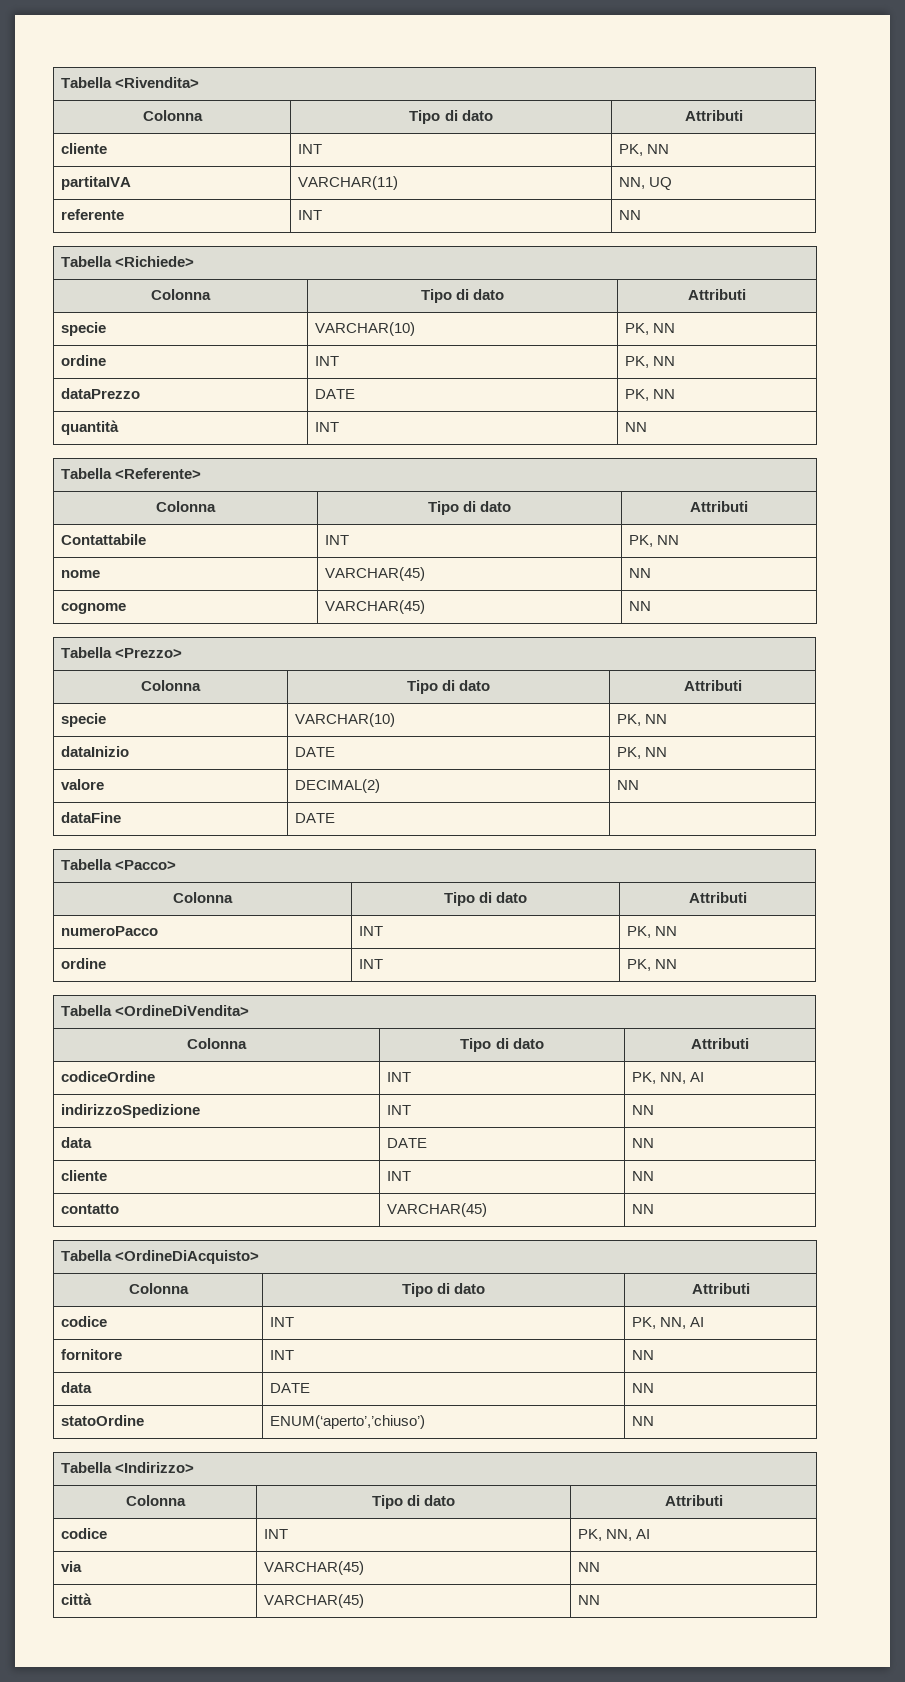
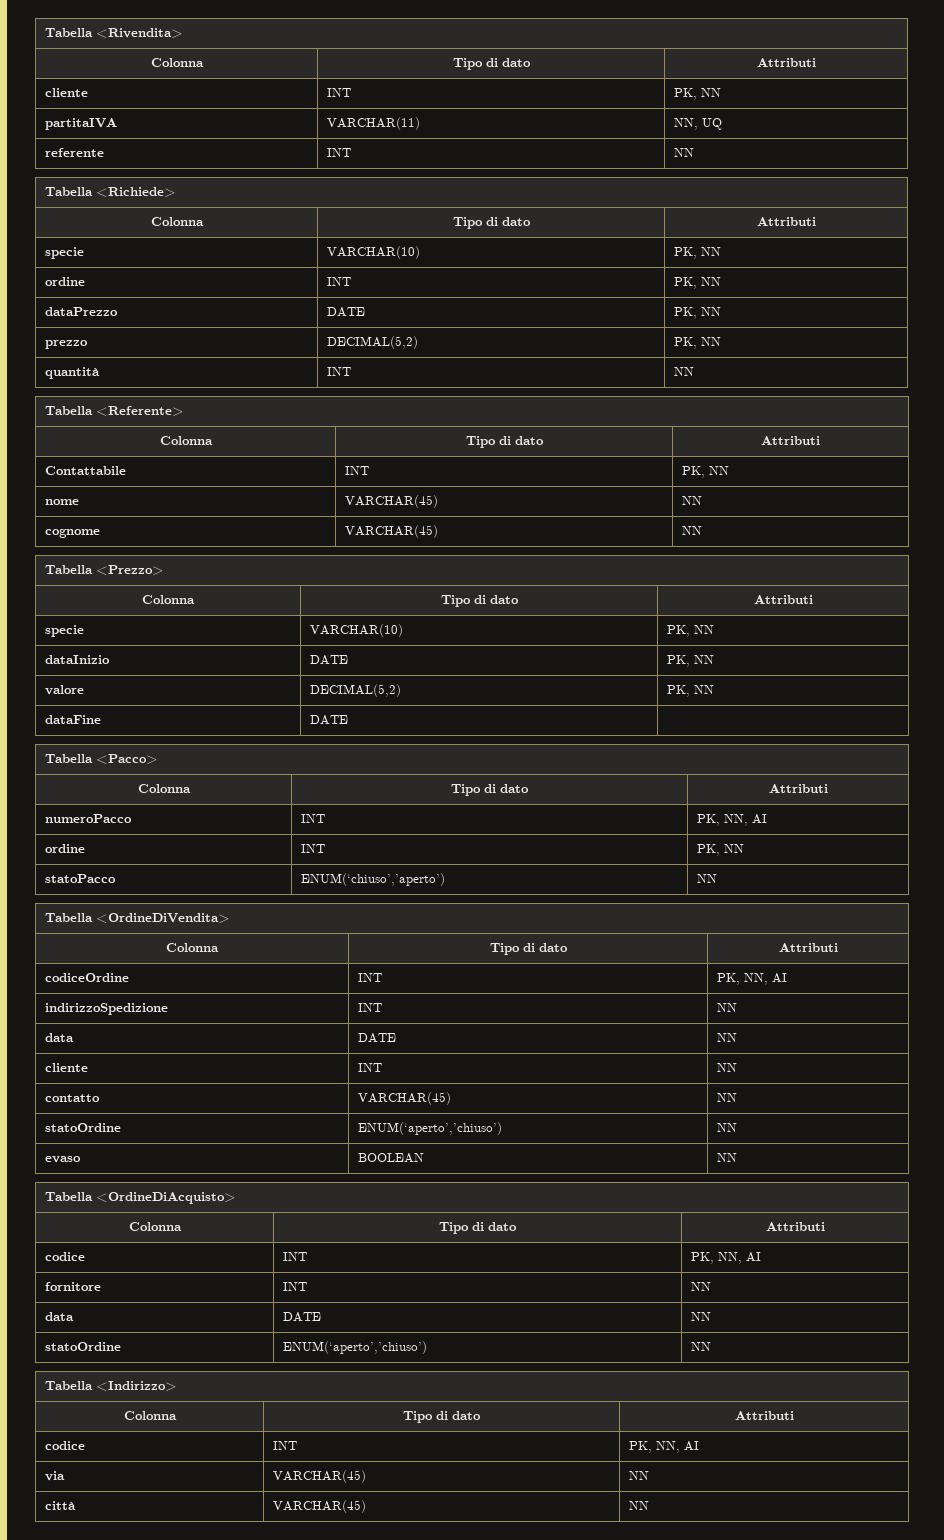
(675, 394) none -> [44,340,88,349] [326,336,418,349] [673,337,721,349] // prezzo | DECIMAL(5,2) | PK, NN
[294,779,380,793] DECIMAL(2) | -> [309,684,401,697] [666,685,690,697] DECIMAL(5,2) | PK,
[654,926,677,936] [60,958,106,969] [358,959,383,969] [626,959,677,971] NN // ordine | INT | PK, NN -> [723,814,767,826] [44,844,85,853] [300,844,325,853] [696,844,744,856] [44,874,116,883] [300,873,445,886] [696,874,717,883] NN, AI // ordine | INT | PK, NN // statoPacco | ENUM(‘chiuso’,’aperto’) | NN
(654, 1209) none -> [44,1123,121,1132] [357,1122,502,1135] [716,1123,737,1132] [44,1156,81,1163] [357,1153,424,1163] [716,1153,737,1162] // statoOrdine | ENUM(‘aperto’,’chiuso’) | NN // evaso | BOOLEAN | NN

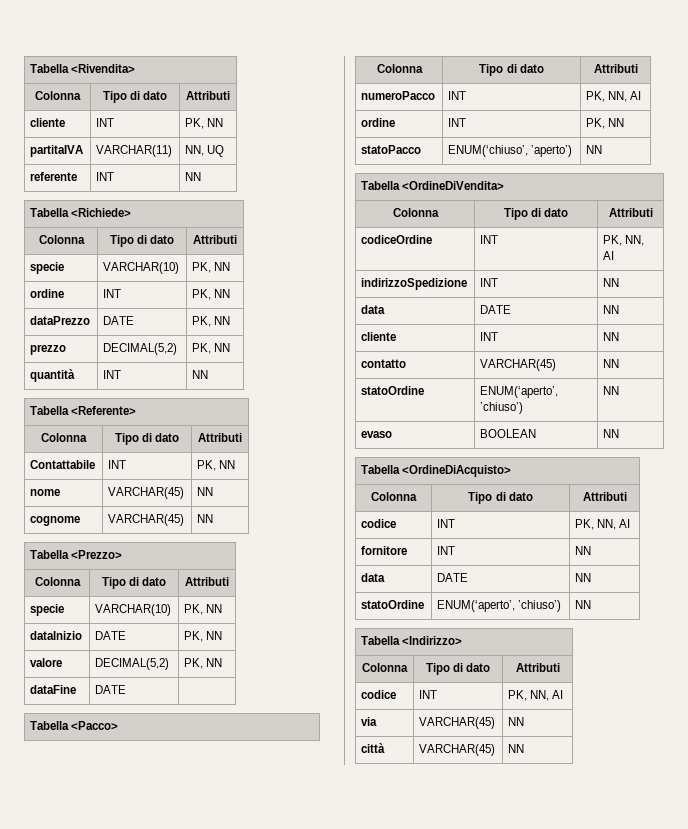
[300,873,445,886] ENUM(‘chiuso’,’aperto’) -> [448,145,573,157] ENUM(‘chiuso’, ’aperto’)
[357,1122,502,1135] ENUM(‘aperto’,’chiuso’) -> [480,386,559,398] [480,402,524,414] ENUM(‘aperto’, ’chiuso’)
[282,1341,427,1354] ENUM(‘aperto’,’chiuso’) -> [437,600,562,612] ENUM(‘aperto’, ’chiuso’)

